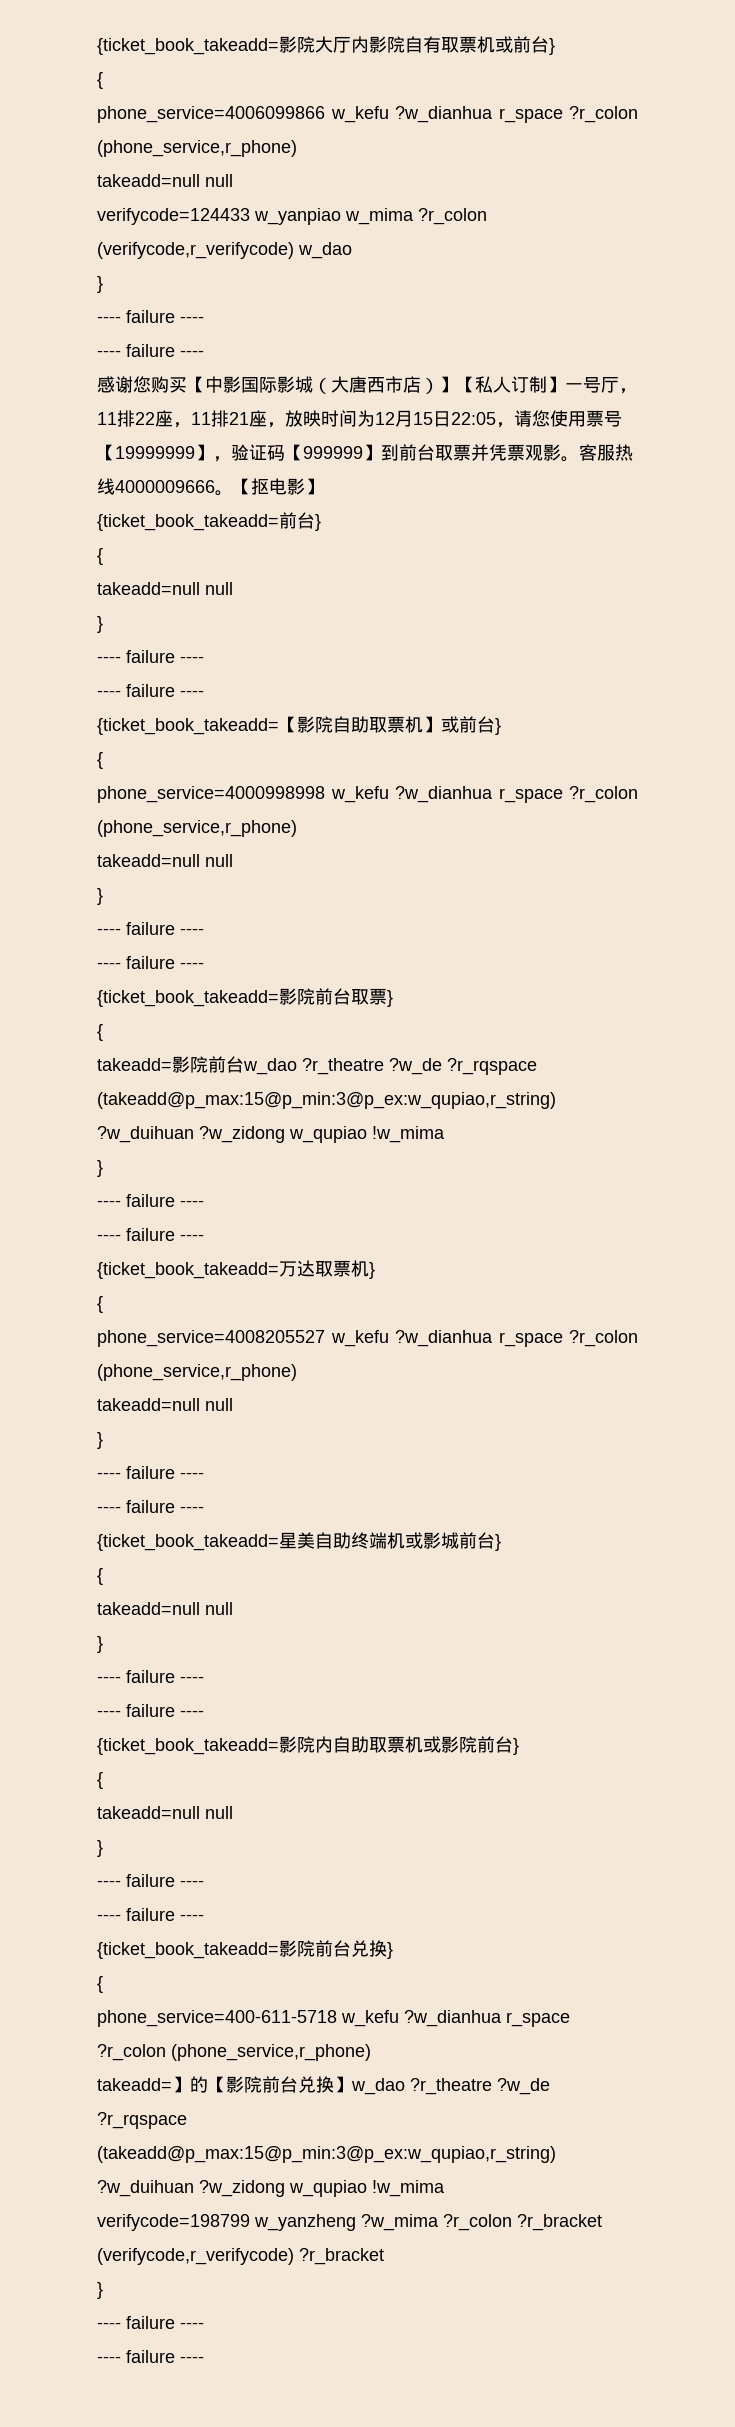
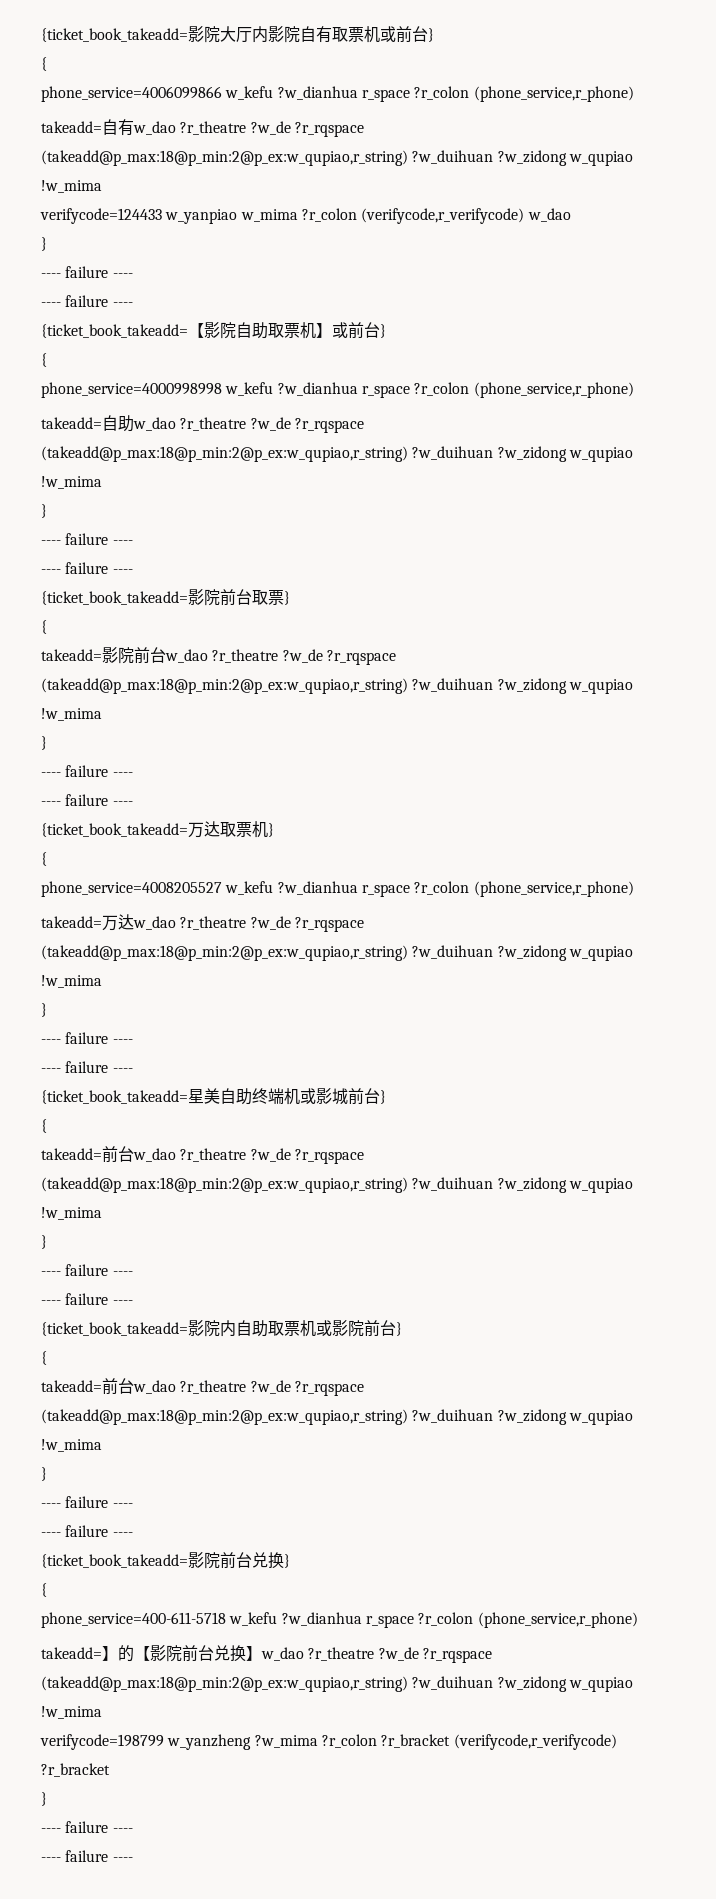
[97,174,233,187] takeadd=null null -> [41,119,364,137] [41,150,633,166] [41,180,102,193] takeadd=自有w_dao ?r_theatre ?w_de ?r_rqspace (takeadd@p_max:18@p_min:2@p_ex:w_qupiao,r_string) ?w_duihuan ?w_zidong w_qupiao !w_mima
[97,376,637,394] [97,410,622,428] [97,444,633,462] [97,478,323,496] [97,512,321,531] [97,548,103,565] [97,582,233,595] [97,616,103,633] [97,650,204,663] [97,684,204,697] // 感谢您购买【中影国际影城（大唐西市店）】【私人订制】一号厅，11排22座，11排21座，放映时间为12月15日22:05，请您使用票号【19999999】，验证码【999999】到前台取票并凭票观影。客服热线4000009666。【抠电影】 // {ticket_book_takeadd=前台} // { // takeadd=null null // } // ---- failure ---- // ---- failure ---- -> (133, 304) none
[97,854,233,867] takeadd=null null -> [41,415,364,433] [41,446,633,462] [41,476,102,489] takeadd=自助w_dao ?r_theatre ?w_de ?r_rqspace (takeadd@p_max:18@p_min:2@p_ex:w_qupiao,r_string) ?w_duihuan ?w_zidong w_qupiao !w_mima
[97,1092,556,1109] (takeadd@p_max:15@p_min:3@p_ex:w_qupiao,r_string) -> [41,678,408,694] (takeadd@p_max:18@p_min:2@p_ex:w_qupiao,r_string)
[97,1398,233,1411] takeadd=null null -> [41,914,364,932] [41,945,633,961] [41,975,102,988] takeadd=万达w_dao ?r_theatre ?w_de ?r_rqspace (takeadd@p_max:18@p_min:2@p_ex:w_qupiao,r_string) ?w_duihuan ?w_zidong w_qupiao !w_mima
[97,1602,233,1615] takeadd=null null -> [41,1146,364,1164] [41,1177,633,1193] [41,1207,102,1220] takeadd=前台w_dao ?r_theatre ?w_de ?r_rqspace (takeadd@p_max:18@p_min:2@p_ex:w_qupiao,r_string) ?w_duihuan ?w_zidong w_qupiao !w_mima
[97,1806,233,1819] takeadd=null null -> [41,1378,364,1396] [41,1409,633,1425] [41,1439,102,1452] takeadd=前台w_dao ?r_theatre ?w_de ?r_rqspace (takeadd@p_max:18@p_min:2@p_ex:w_qupiao,r_string) ?w_duihuan ?w_zidong w_qupiao !w_mima
[97,2146,556,2163] (takeadd@p_max:15@p_min:3@p_ex:w_qupiao,r_string) -> [41,1676,408,1692] (takeadd@p_max:18@p_min:2@p_ex:w_qupiao,r_string)

